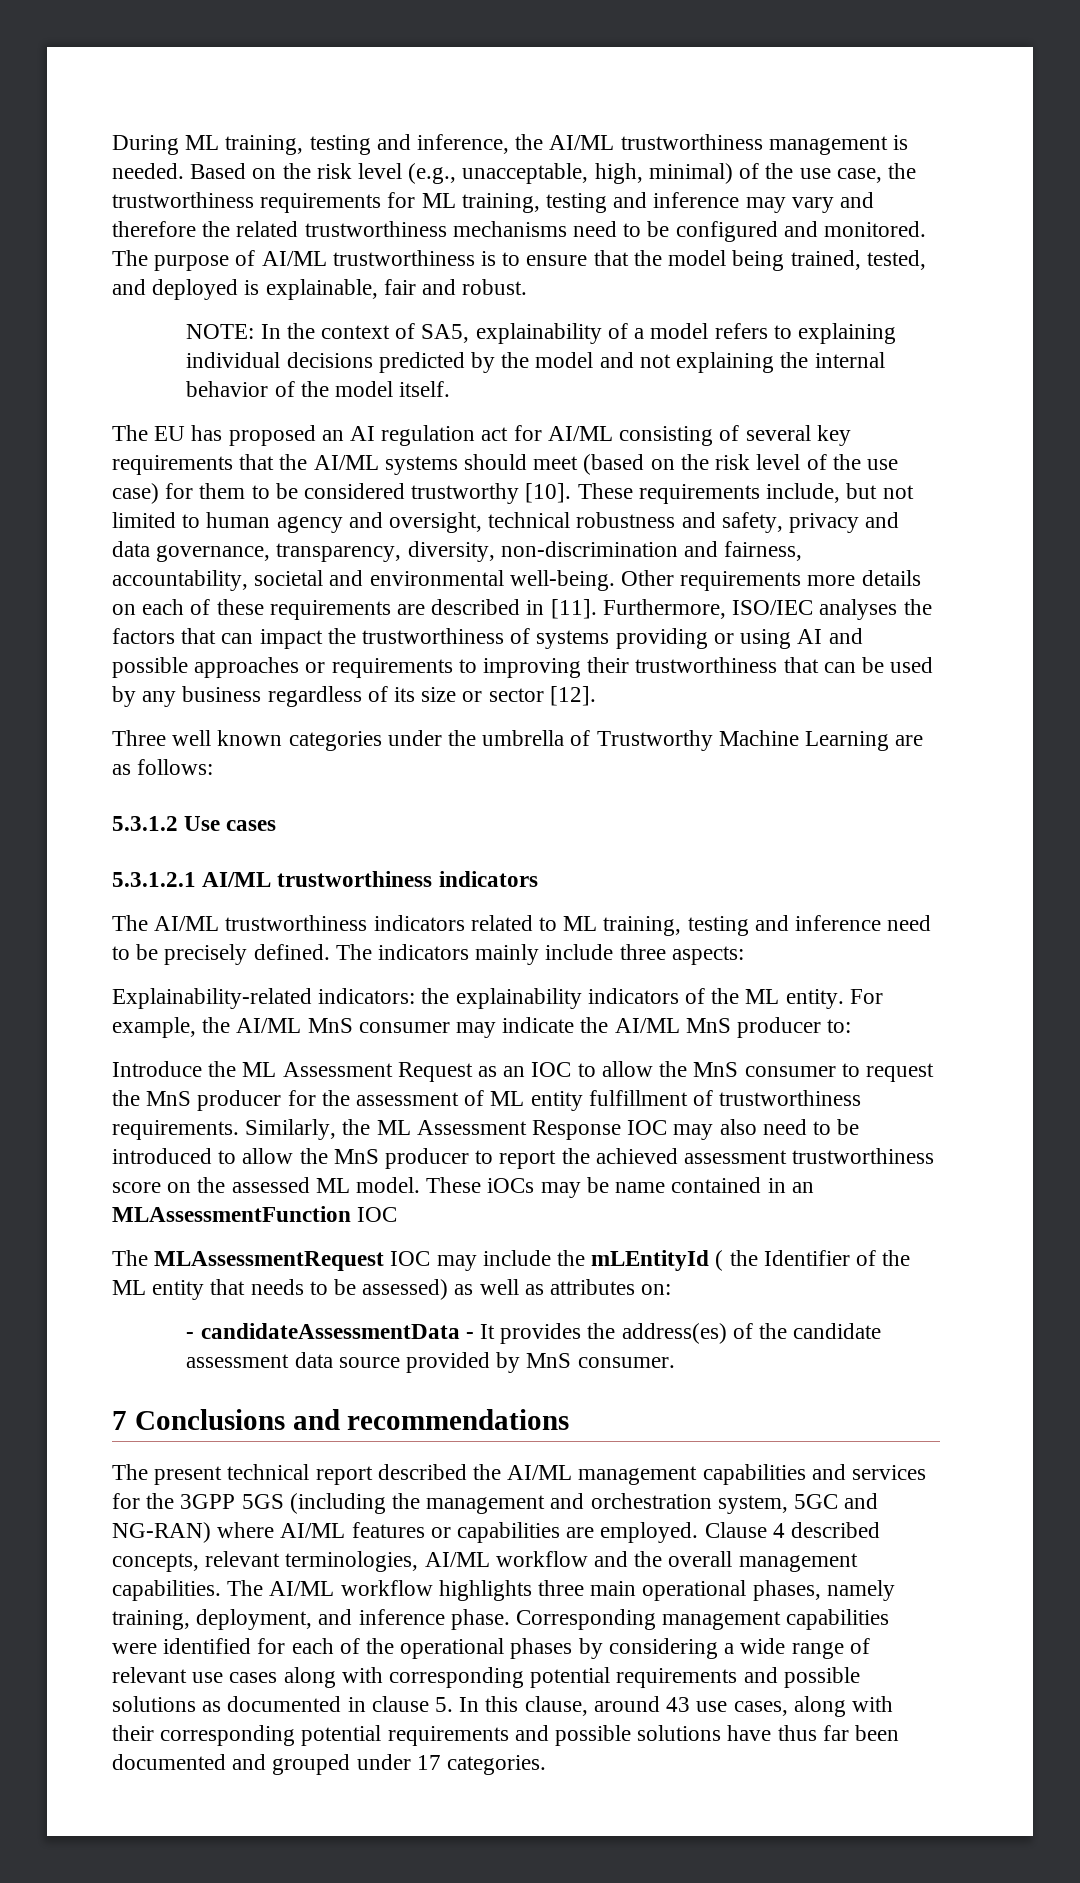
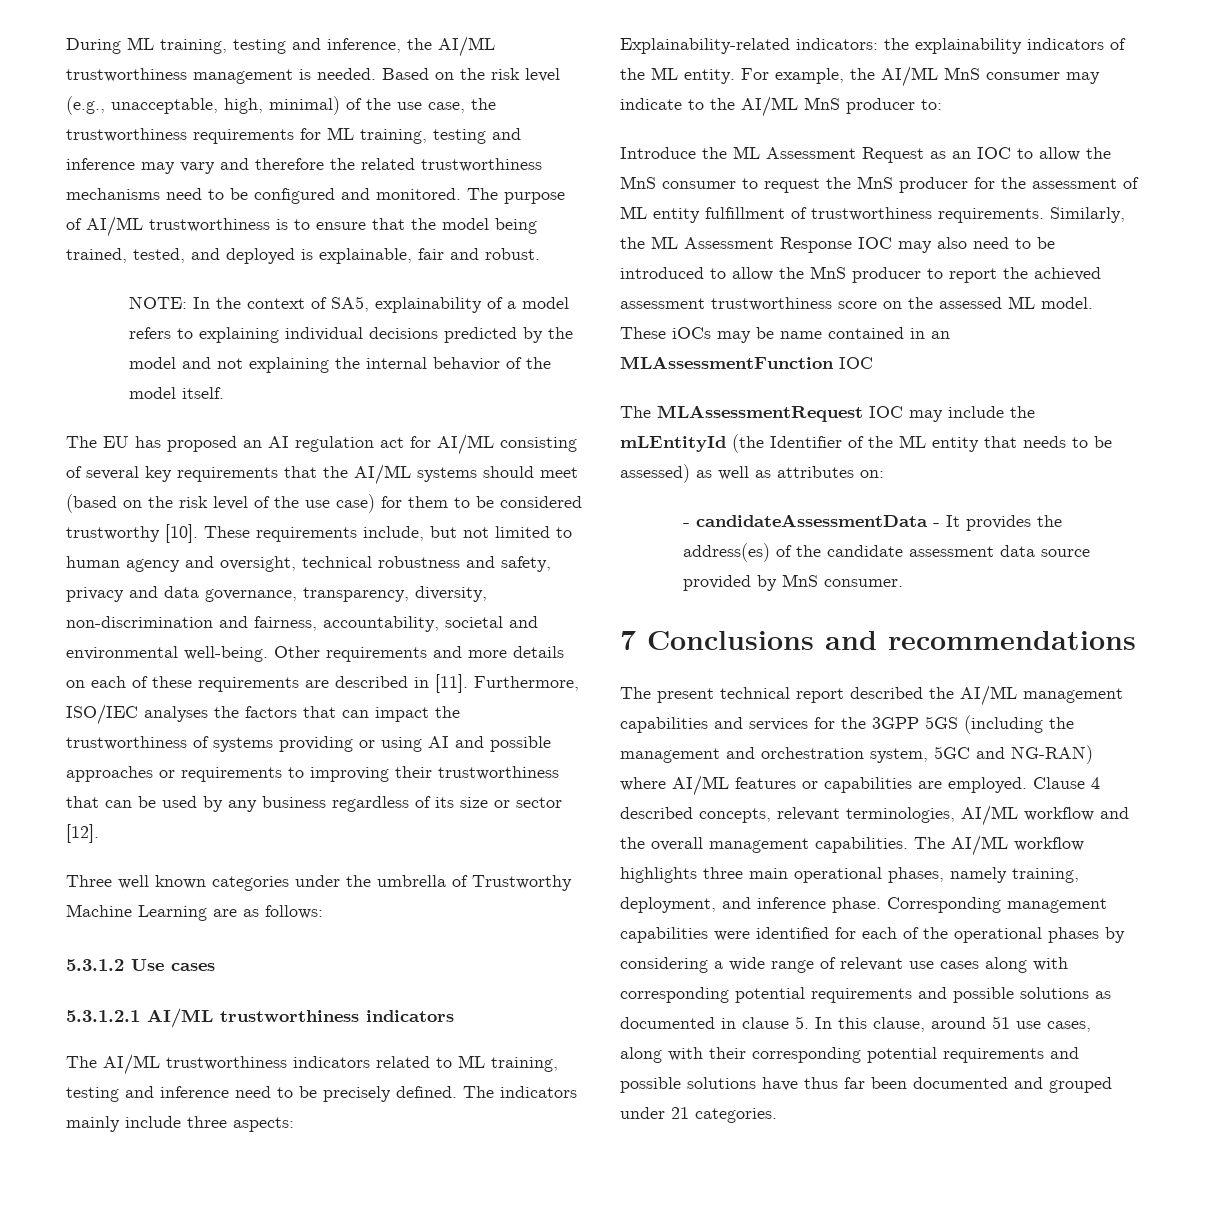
(802, 581) none -> [433,646,462,658] and
(575, 1025) none -> [688,99,704,110] to
[715,1250,758,1271] ( the -> [732,434,764,453] (the
[666,1697,691,1712] 43 -> [992,1016,1010,1029] 51
[416,1755,441,1770] 17 -> [671,1107,689,1119] 21

